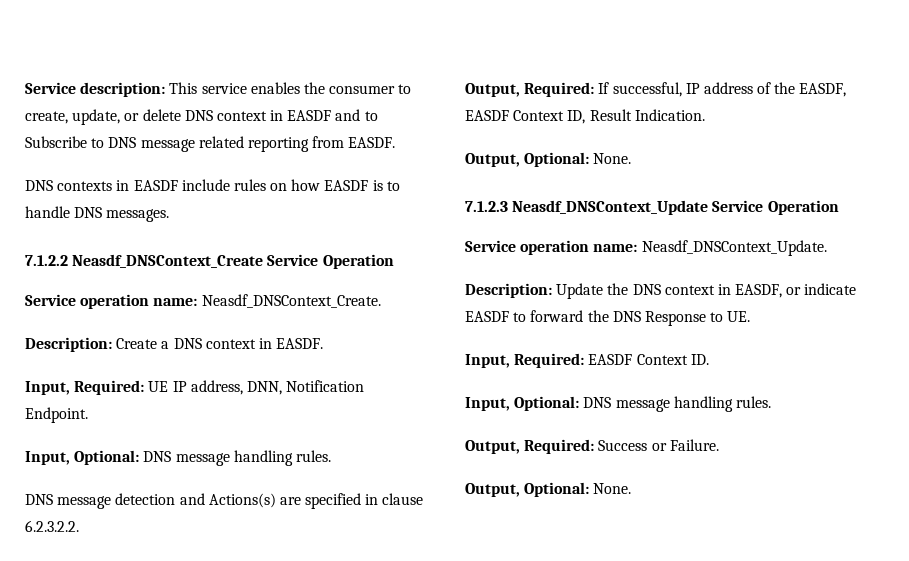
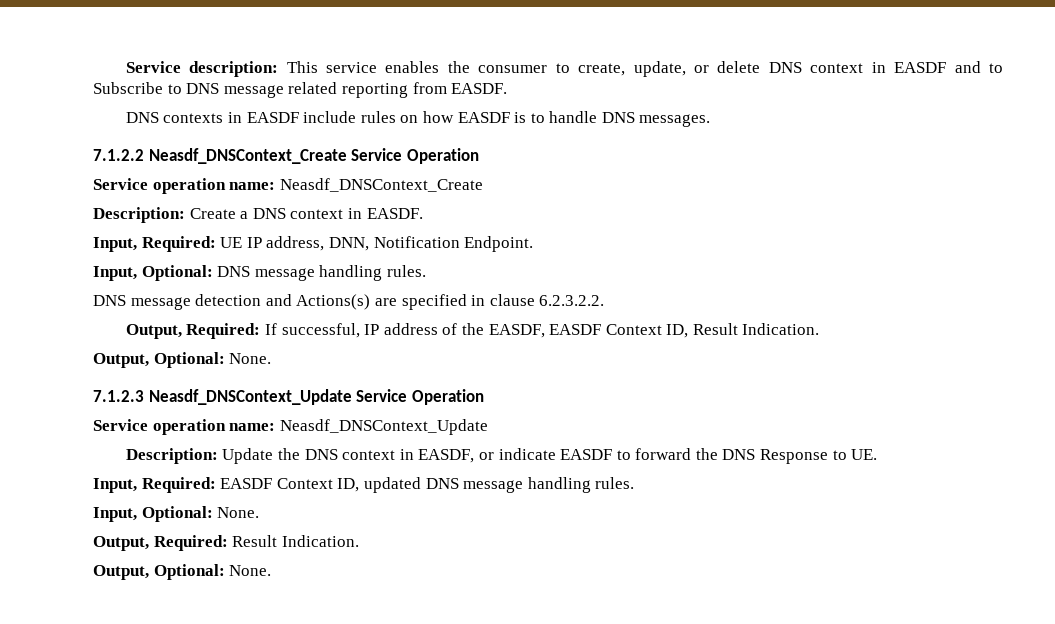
[201,294,381,308] Neasdf_DNSContext_Create. -> [279,178,483,192] Neasdf_DNSContext_Create
[641,240,827,256] Neasdf_DNSContext_Update. -> [279,419,488,435] Neasdf_DNSContext_Update
[690,354,709,365] [465,396,771,412] [465,439,719,454] ID. // Input, Optional: DNS message handling rules. // Output, Required: Success or Failure. -> [337,477,635,493] [93,506,260,522] [93,535,359,551] ID, updated DNS message handling rules. // Input, Optional: None. // Output, Required: Result Indication.

